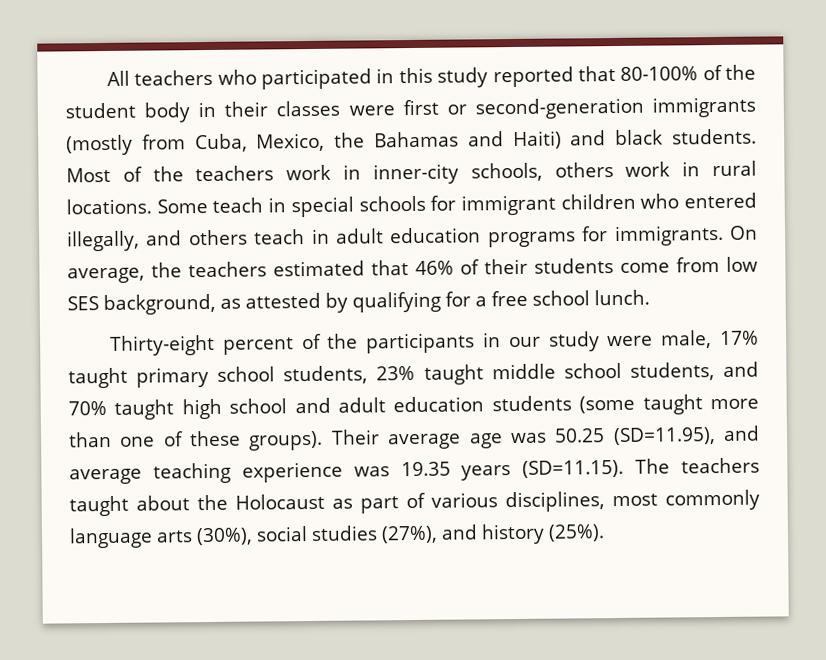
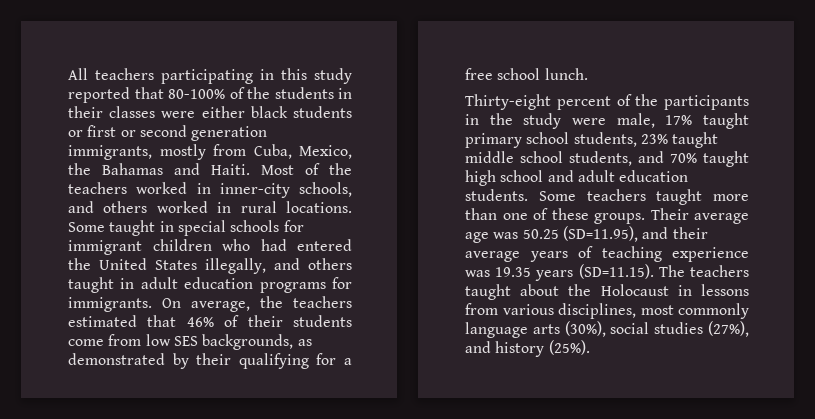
[217,68,373,90] who participated -> [161,69,253,84] participating
[65,102,191,123] student body -> [274,87,334,99] students
[402,96,756,120] [66,134,133,156] first or second-generation immigrants (mostly -> [201,106,352,118] [68,125,268,141] [68,144,206,160] either black students or first or second generation immigrants, mostly
[512,128,757,150] Haiti) and black students. -> [211,164,250,175] Haiti.
[286,164,332,181] work -> [136,182,188,194] worked
[554,161,671,178] others work -> [68,201,208,213] and others worked
[212,197,264,213] teach -> [109,220,156,236] taught
[684,192,757,209] entered -> [260,239,352,251] [68,258,197,270] had entered the United States
[254,229,306,245] teach -> [68,277,114,293] taught
[103,292,348,316] background, as attested by -> [202,334,312,350] [68,353,232,369] backgrounds, as demonstrated by their
[508,336,541,348] our -> [489,113,513,125] the
[491,395,636,414] students (some -> [465,189,646,201] students. Some teachers
[248,430,324,451] groups). -> [594,213,645,224] groups.
[69,468,142,485] average -> [672,227,708,239] [465,246,593,262] their average years of
[332,492,426,514] as part of -> [677,284,749,296] [465,303,498,315] in lessons from

